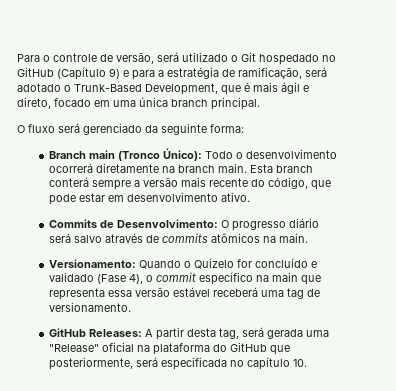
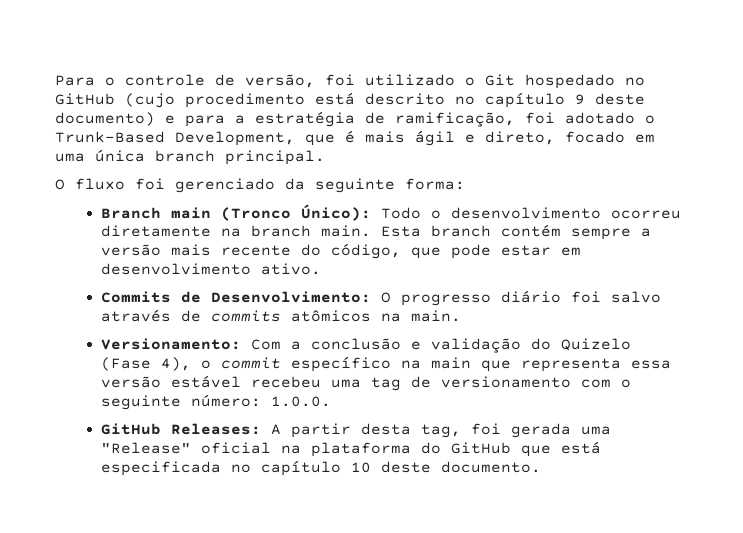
[157,52,179,62] será -> [325,74,355,86] foi
[57,67,120,80] (Capítulo 9) -> [125,92,645,108] [55,112,155,126] (cujo procedimento está descrito no capítulo 9 deste documento)
[305,67,327,77] será -> [525,112,555,124] foi
[58,123,80,133] será -> [135,178,165,190] foi
[48,163,93,173] ocorrerá -> [611,210,682,219] ocorreu
[48,177,89,187] conterá -> [501,224,562,237] contém
[48,233,71,243] será -> [571,291,602,303] foi
[138,258,317,269] [48,272,94,282] Quando o Quizelo for concluído e validado -> [251,338,632,353] Com a conclusão e validação do Quizelo
[212,287,258,297] receberá -> [251,376,322,388] recebeu
[48,302,131,312] versionamento. -> [441,376,632,388] [101,394,332,410] versionamento com o seguinte número: 1.0.0.
[241,327,264,337] será -> [471,423,502,435] foi
[48,357,158,370] posteriormente, será -> [561,441,602,454] está
[292,359,307,367] 10. -> [351,461,542,473] 10 deste documento.

